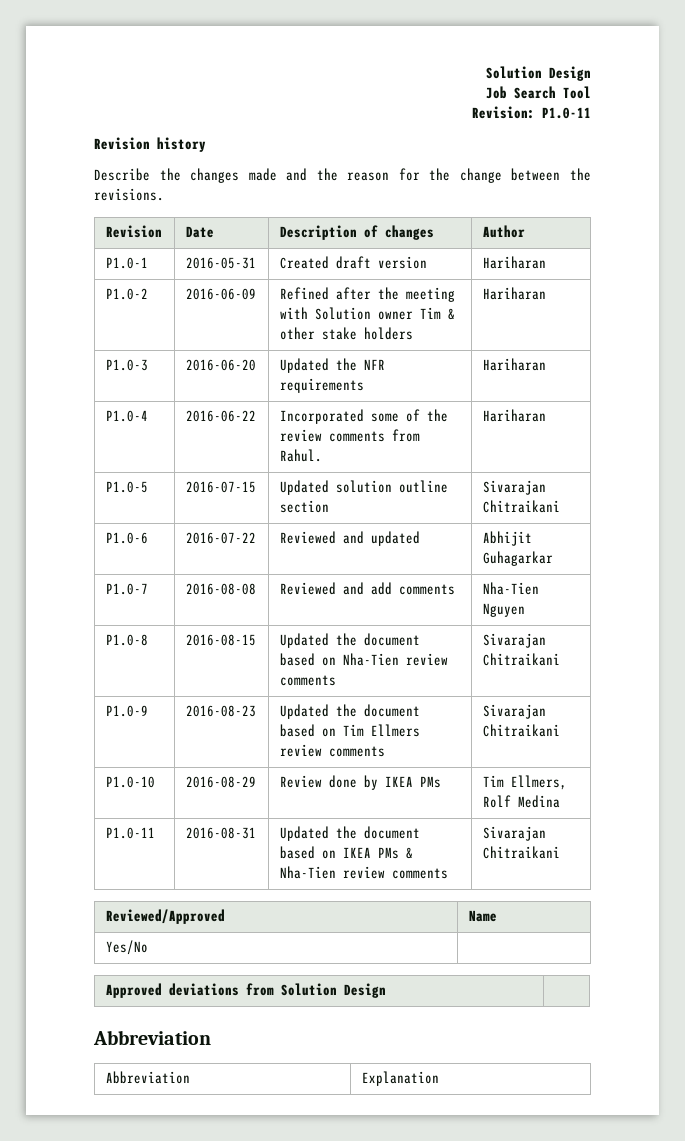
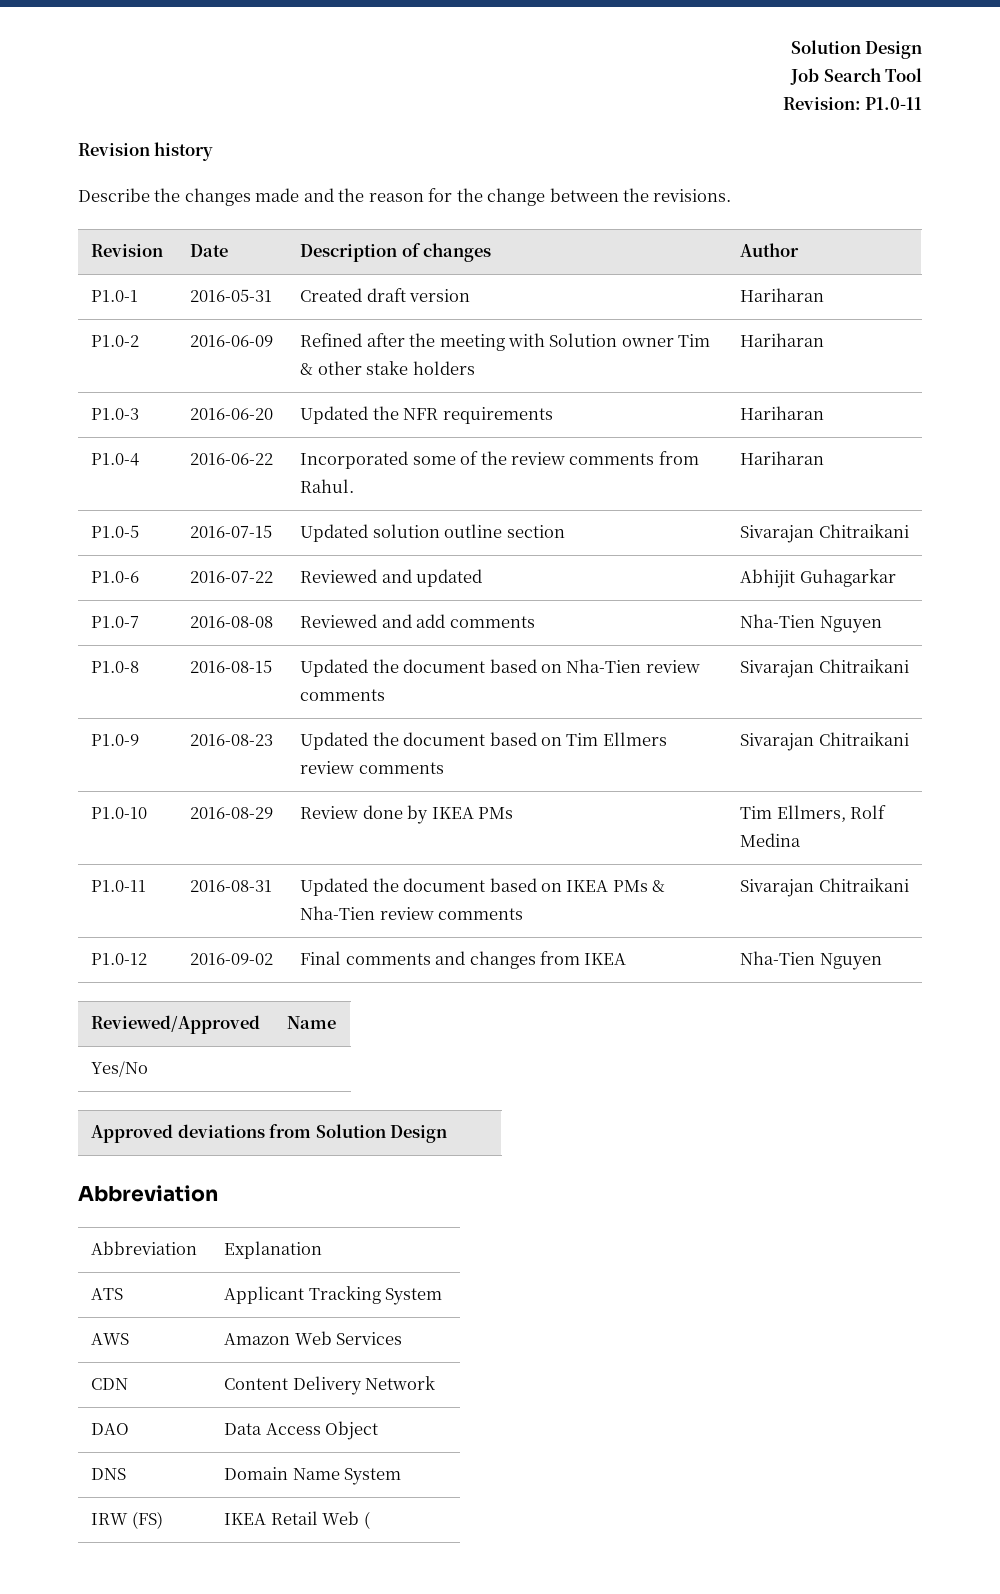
(560, 852) none -> [91,953,148,965] [190,953,274,965] [300,951,627,969] [740,951,882,970] // P1.0-12 | 2016-09-02 | Final comments and changes from IKEA | Nha-Tien Nguyen
(439, 1078) none -> [91,1288,124,1300] [224,1286,443,1305] [91,1333,130,1345] [224,1331,403,1345] [91,1378,129,1390] [224,1376,436,1395] [91,1423,130,1435] [224,1421,379,1440] [91,1468,127,1480] [224,1467,402,1485] [91,1511,163,1529] [224,1511,370,1529] // ATS | Applicant Tracking System // AWS | Amazon Web Services // CDN | Content Delivery Network // DAO | Data Access Object // DNS | Domain Name System // IRW (FS) | IKEA Retail Web (

